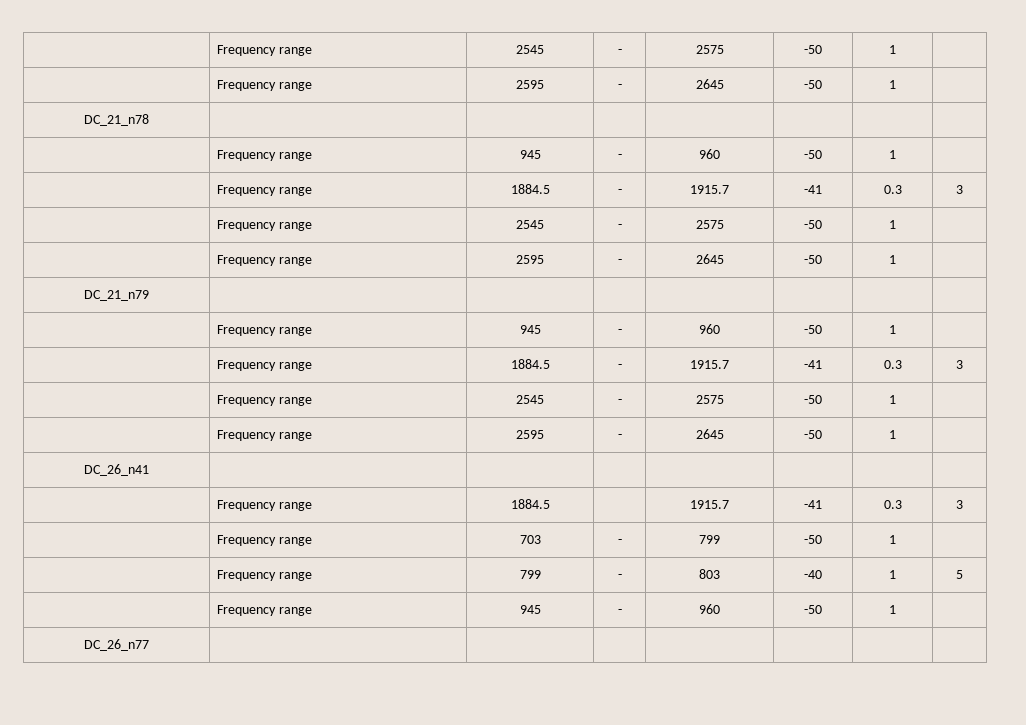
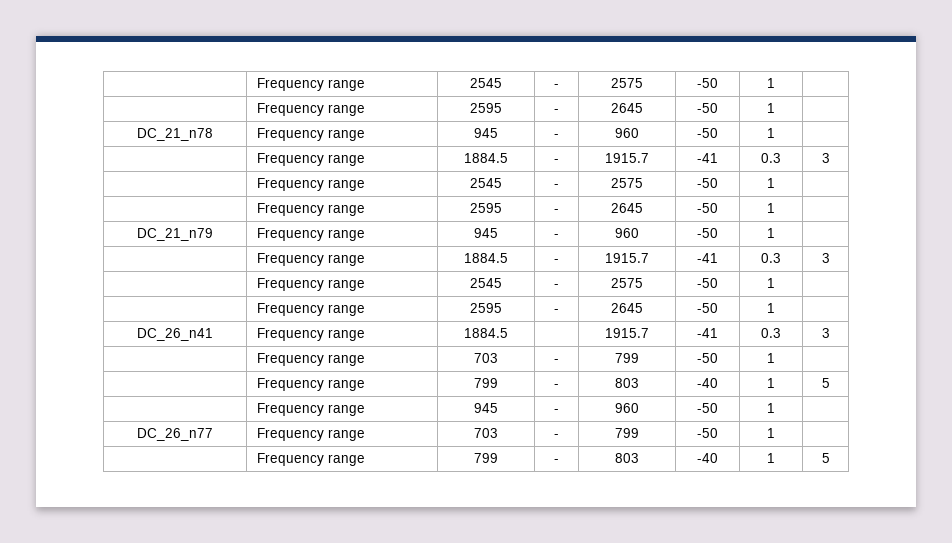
(149, 120) | | | | | | // | -> (213, 134) none
(149, 295) | | | | | | // | -> (213, 234) none
(149, 470) | | | | | | // | -> (213, 334) none
(149, 645) | | | | | | -> [257,428,366,441] [474,428,498,438] [554,434,559,438] [615,428,639,438] [697,428,718,438] [767,428,775,438] [257,453,366,466] [474,453,498,463] [554,459,559,463] [615,453,639,463] [697,453,718,463] [767,453,775,463] [821,453,830,463] Frequency range | 703 | - | 799 | -50 | 1 | // | Frequency range | 799 | - | 803 | -40 | 1 | 5

